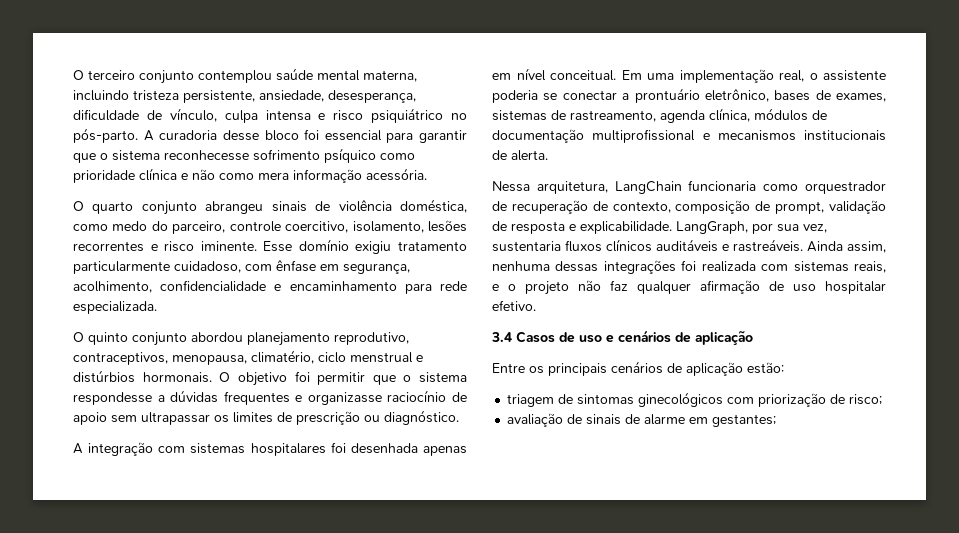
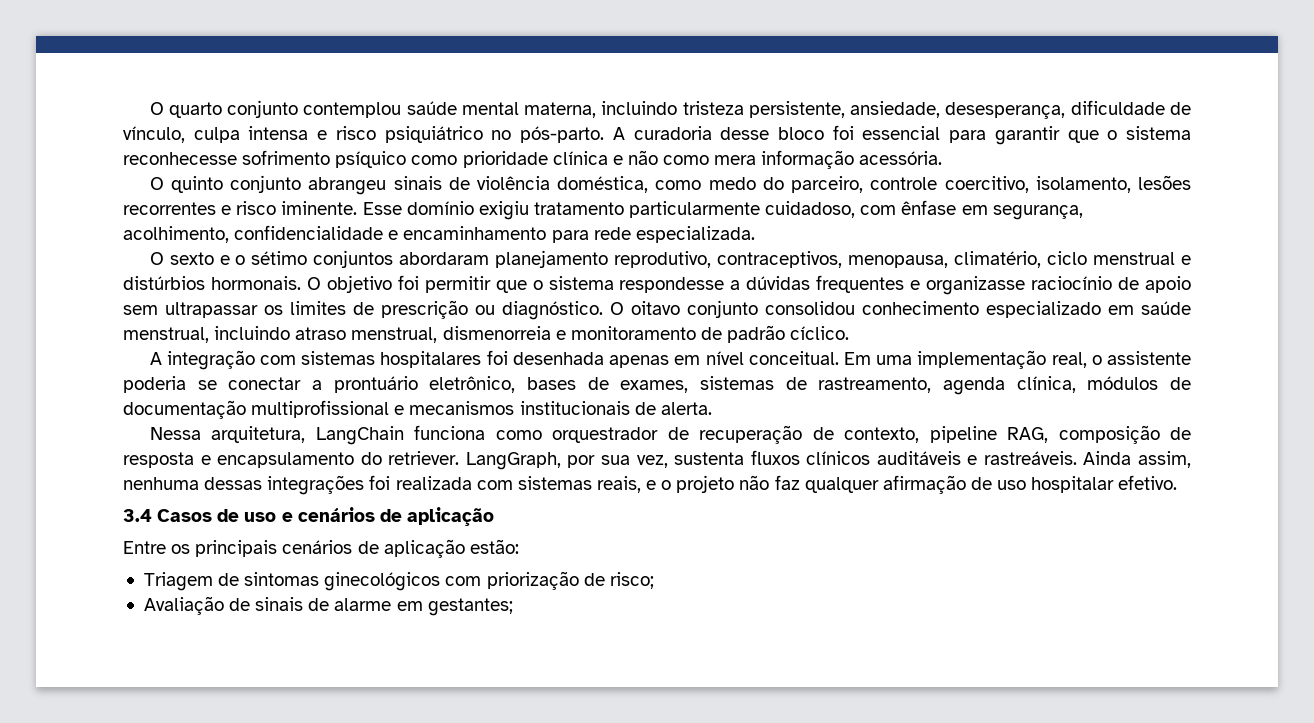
[73,70,135,80] O terceiro -> [149,102,222,118] O quarto
[92,201,134,214] quarto -> [170,176,223,193] quinto
[88,332,243,346] quinto conjunto abordou -> [169,250,490,268] sexto e o sétimo conjuntos abordaram
(459, 417) none -> [610,300,1191,318] [123,325,850,343] O oitavo conjunto consolidou conhecimento especializado em saúde menstrual, incluindo atraso menstrual, dismenorreia e monitoramento de padrão cíclico.
[688,180,757,191] funcionaria -> [414,425,486,440] funciona
[675,200,886,214] [492,221,672,234] composição de prompt, validação de resposta e explicabilidade. -> [929,425,1191,444] [123,451,460,468] pipeline RAG, composição de resposta e encapsulamento do retriever.
[492,241,561,252] sustentaria -> [674,452,745,465] sustenta
[507,394,555,407] triagem -> [143,572,213,591] Triagem
[507,413,564,427] avaliação -> [143,596,224,615] Avaliação

